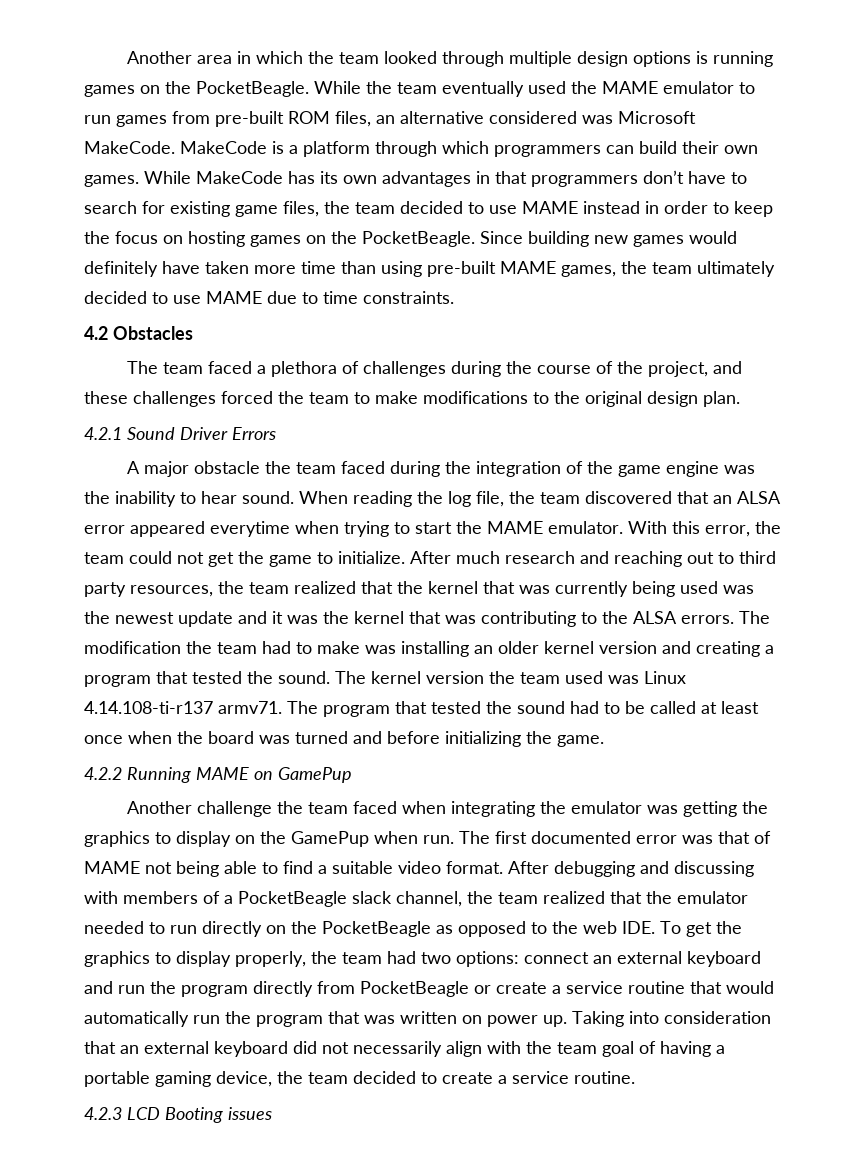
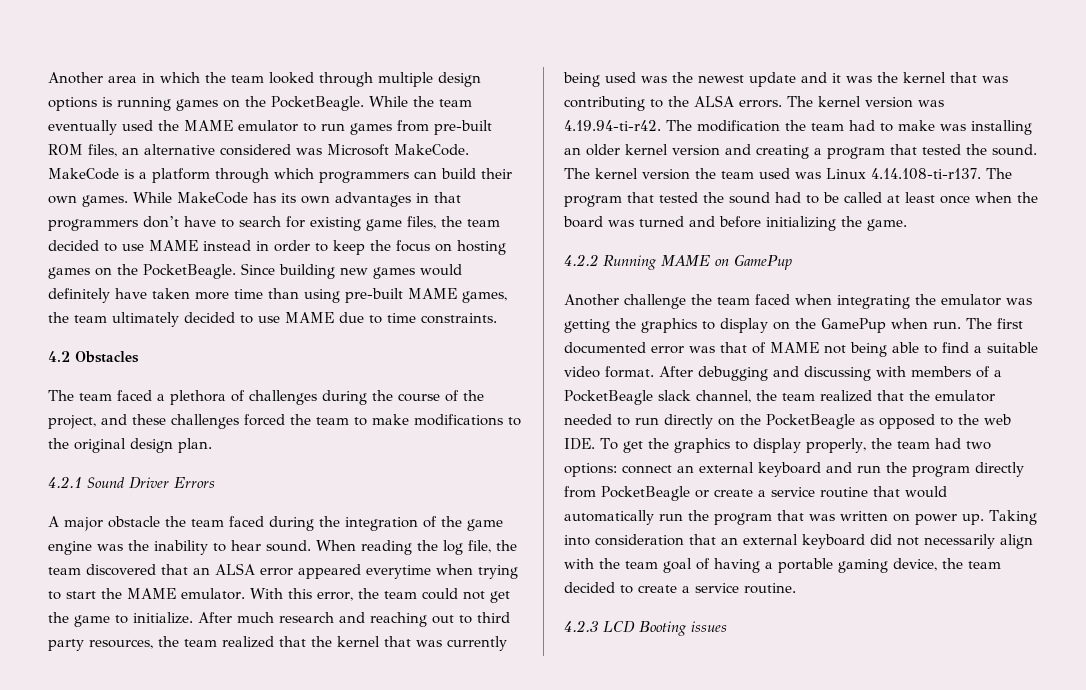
(770, 617) none -> [818,96,944,108] [564,120,692,131] kernel version was 4.19.94-ti-r42. The
[84,701,282,714] 4.14.108-ti-r137 armv71. -> [871,168,981,180] 4.14.108-ti-r137.

